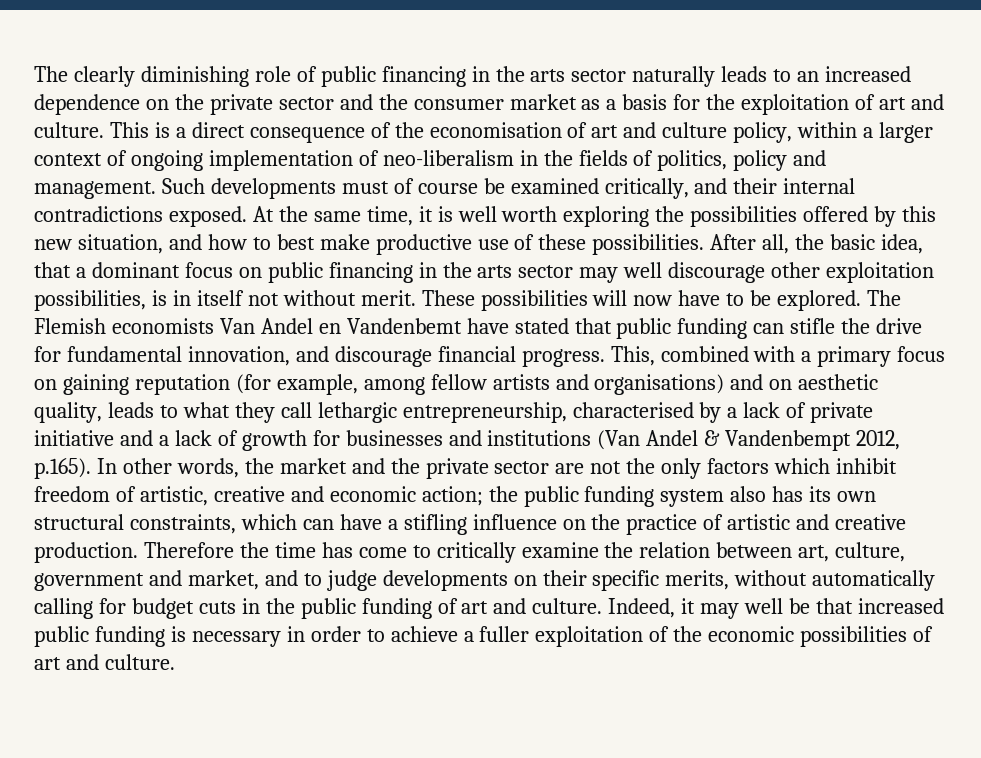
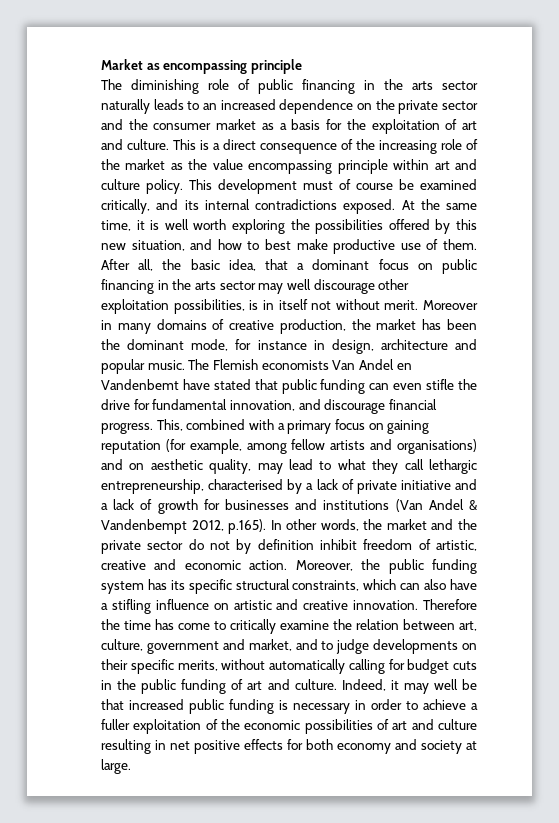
[34,66,135,87] The clearly -> [101,59,302,74] [101,79,122,90] Market as encompassing principle // The
[429,122,934,143] [34,150,827,171] [34,178,336,199] economisation of art and culture policy, within a larger context of ongoing implementation of neo-liberalism in the fields of politics, policy and management. Such developments -> [379,139,478,154] [101,159,478,174] [101,179,297,194] increasing role of the market as the value encompassing principle within art and culture policy. This development
[733,178,778,194] their -> [184,200,199,210] its
[538,234,705,255] these possibilities. -> [443,239,477,250] them.
[421,290,862,311] These possibilities will now have to be explored. -> [423,300,478,310] [101,319,477,334] [101,339,477,354] [101,359,185,374] Moreover in many domains of creative production, the market has been the dominant mode, for instance in design, architecture and popular music.
(785, 328) none -> [393,383,423,390] even
[107,402,154,418] leads -> [257,459,313,474] may lead
[555,458,831,479] are not the only factors which -> [188,539,314,554] do not by definition
[421,486,483,506] action; -> [249,560,353,571] action. Moreover,
[730,486,767,502] also -> (144, 587) none
[837,491,877,502] own -> [188,579,232,594] specific
(334, 524) none -> [424,579,447,590] also
[591,514,724,535] the practice of -> (229, 606) none
[34,542,138,563] production. -> [353,600,419,610] innovation.
[104,654,175,670] culture. -> [437,719,477,730] [101,739,477,754] [101,759,131,774] culture resulting in net positive effects for both economy and society at large.

